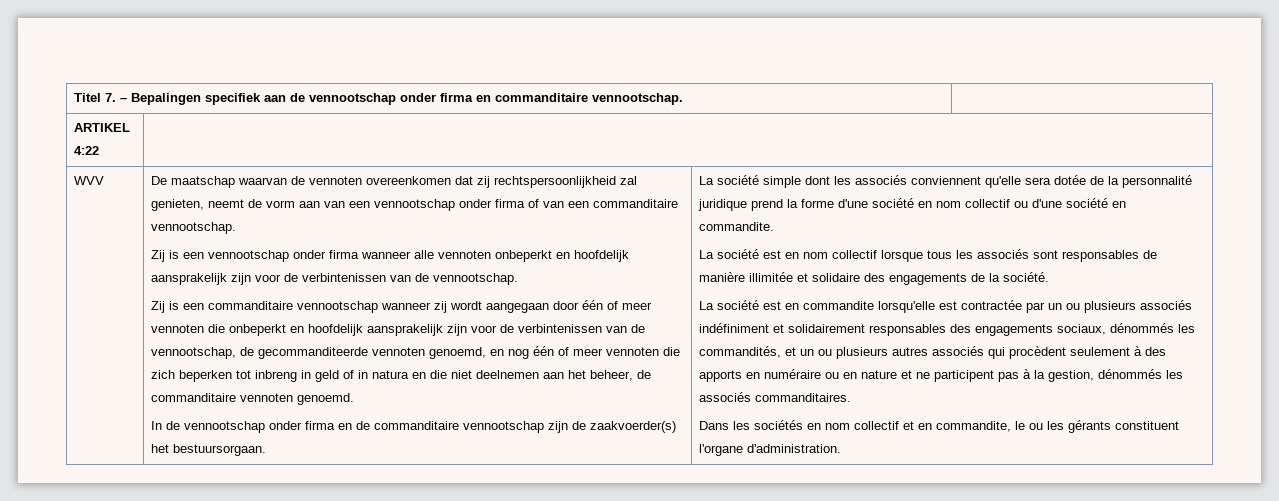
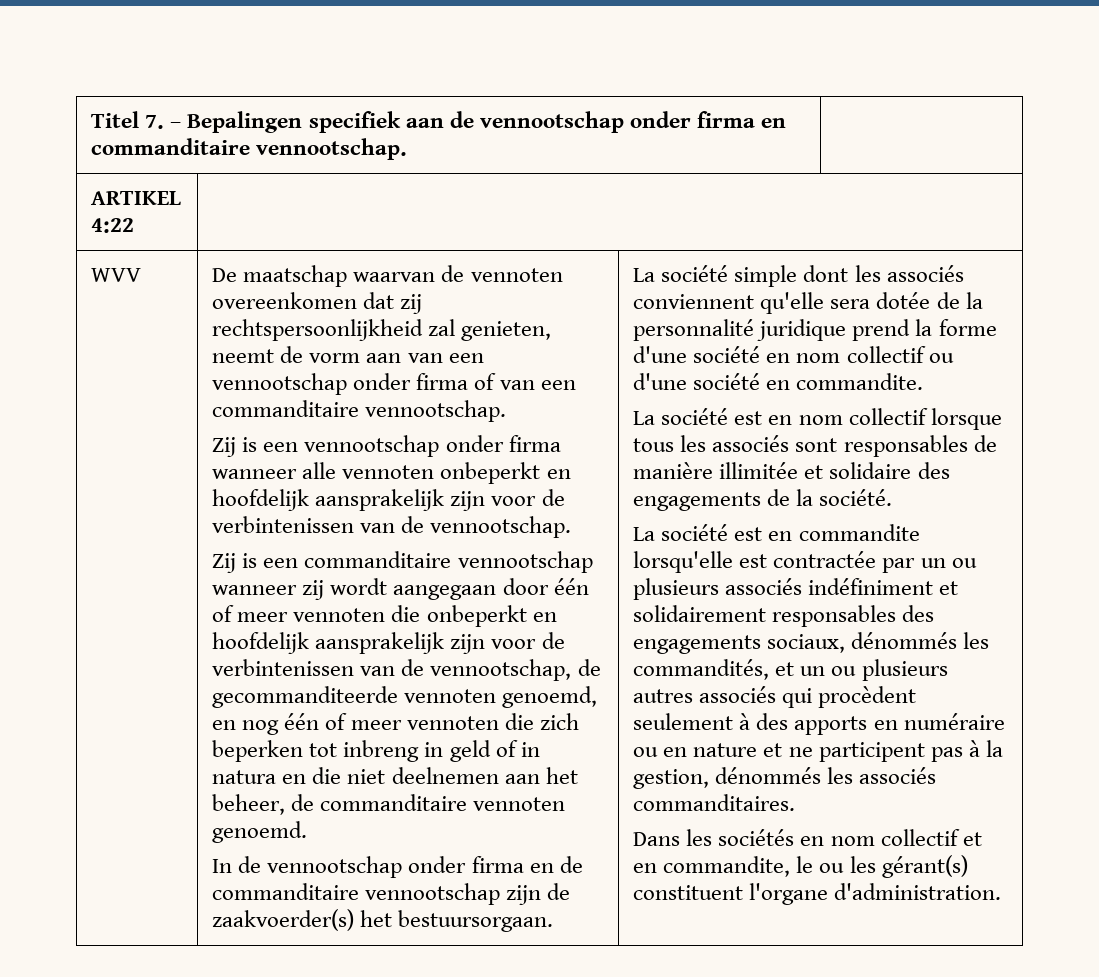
[1068,420,1112,433] gérants -> [881,855,968,878] gérant(s)

